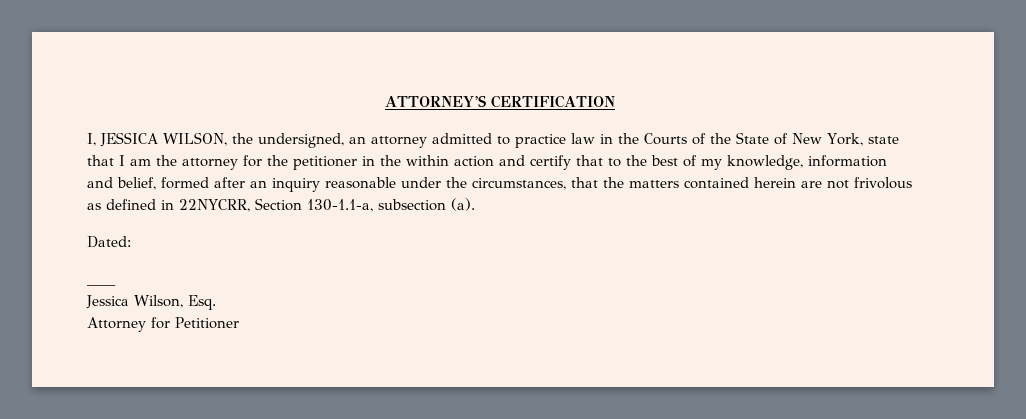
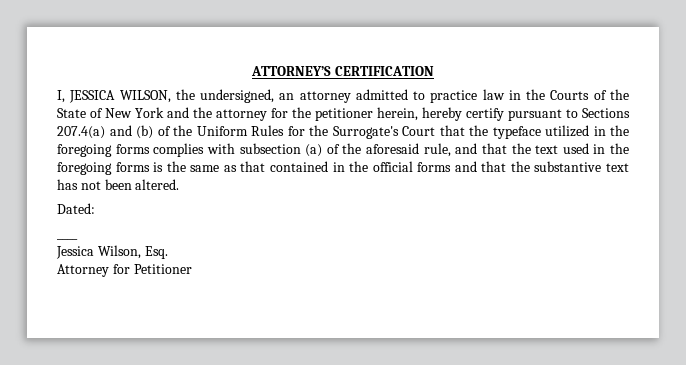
[827,133,899,146] [87,155,151,166] York, state that I am -> [135,107,189,118] York and
[362,155,887,170] [87,177,912,192] [87,198,475,212] in the within action and certify that to the best of my knowledge, information and belief, formed after an inquiry reasonable under the circumstances, that the matters contained herein are not frivolous as defined in 22NYCRR, Section 130-1.1-a, subsection (a). -> [377,107,630,121] [57,125,629,139] [57,143,629,157] [57,161,629,175] [57,179,180,190] herein, hereby certify pursuant to Sections 207.4(a) and (b) of the Uniform Rules for the Surrogate's Court that the typeface utilized in the foregoing forms complies with subsection (a) of the aforesaid rule, and that the text used in the foregoing forms is the same as that contained in the official forms and that the substantive text has not been altered.

